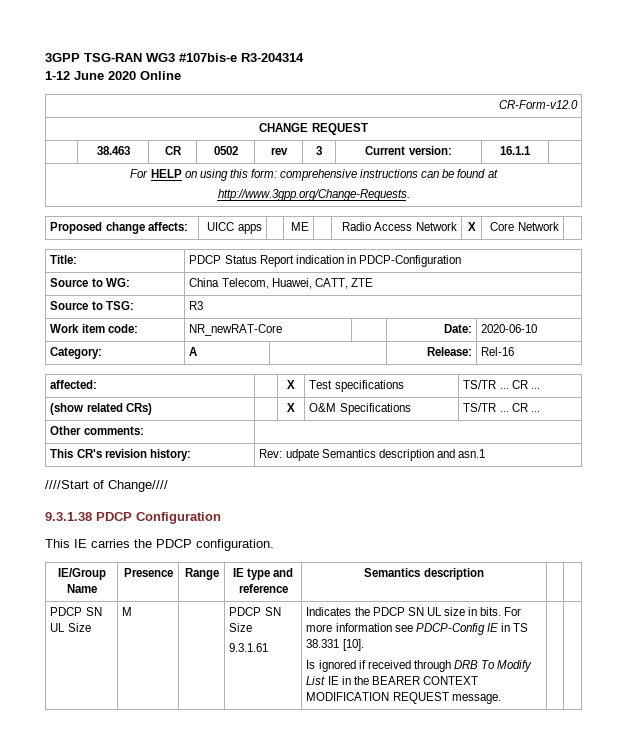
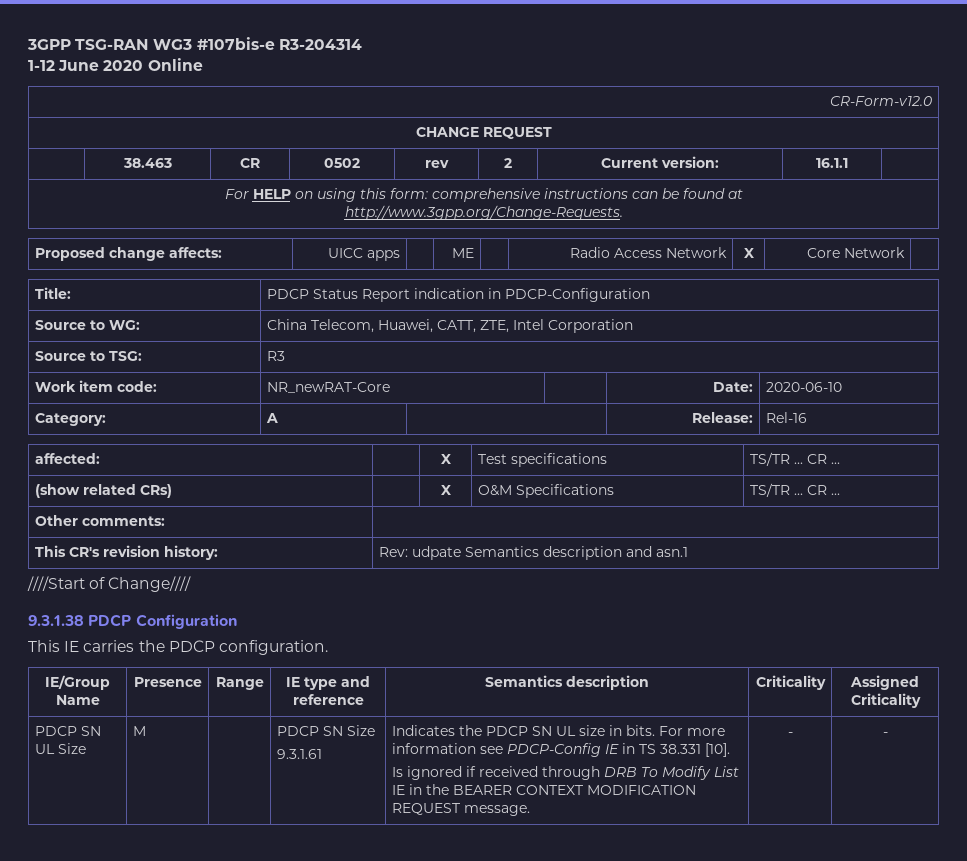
[316,146,322,155] 3 -> [504,158,512,168] 2
[350,278,373,287] ZTE -> [479,319,633,333] ZTE, Intel Corporation
(484, 574) | -> [755,675,826,690] [850,675,919,690] [850,693,921,708] Criticality | Assigned Criticality
(501, 699) | -> [787,732,793,736] [882,732,888,736] - | -

